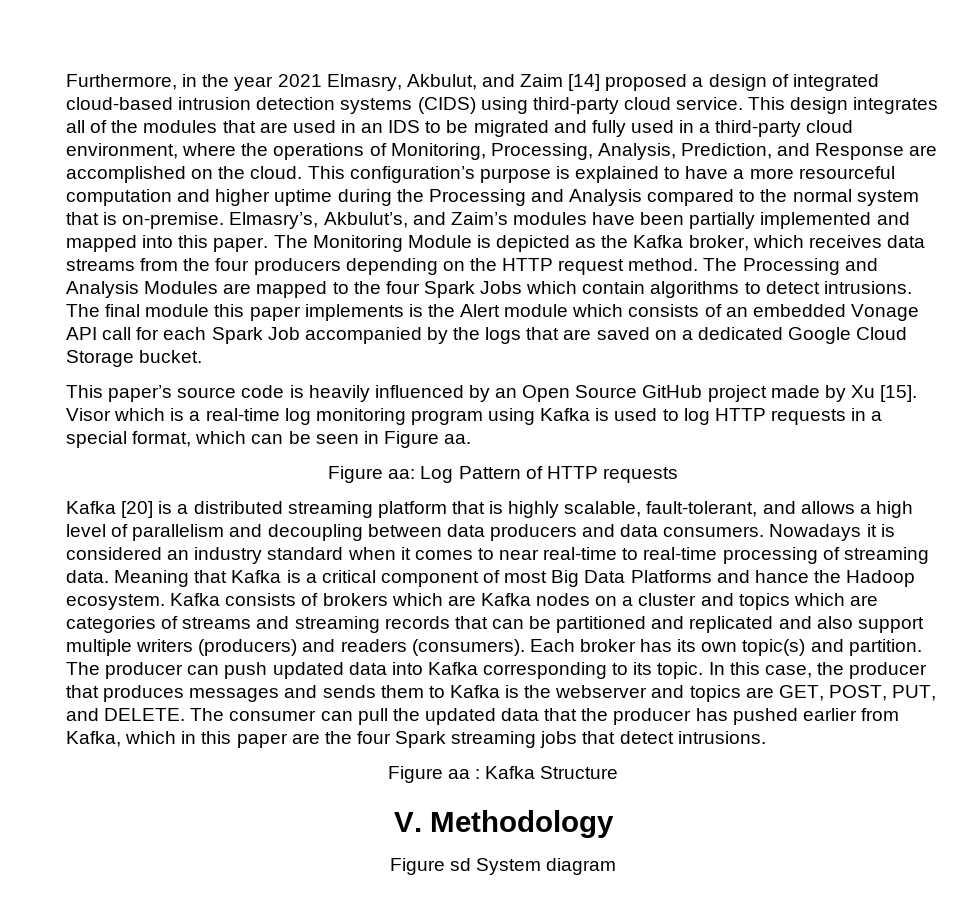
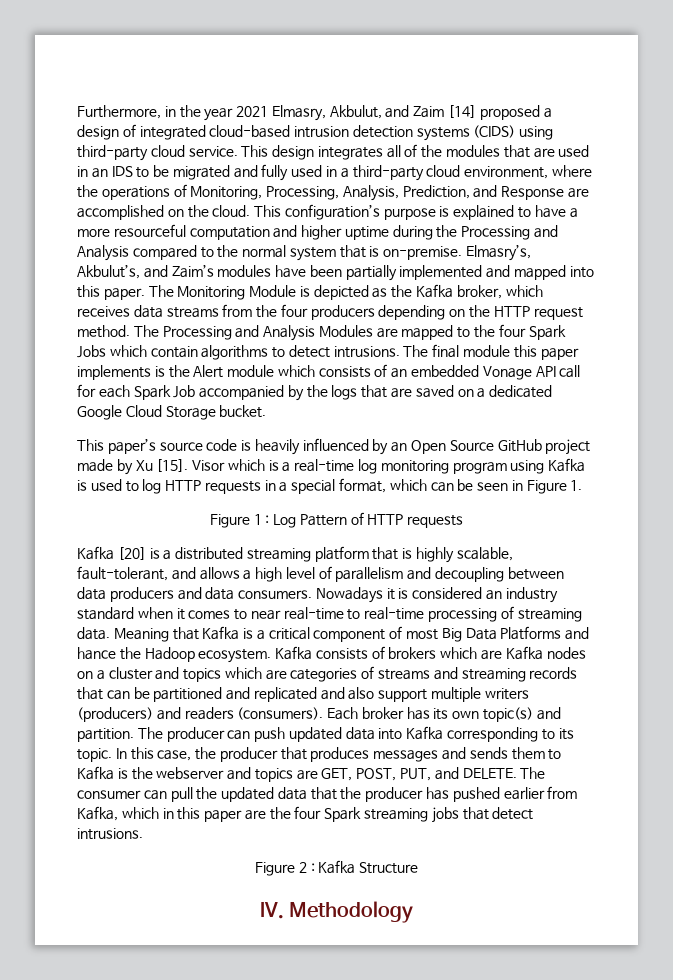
[444,434,472,444] [328,466,416,483] aa. // Figure aa: -> [570,480,583,491] [209,514,270,528] 1. // Figure 1 :
[447,769,470,779] aa -> [298,862,307,873] 2
[393,812,422,832] V. -> [259,902,284,919] IV.
[389,858,617,875] // Figure sd System diagram -> (414, 912) none

